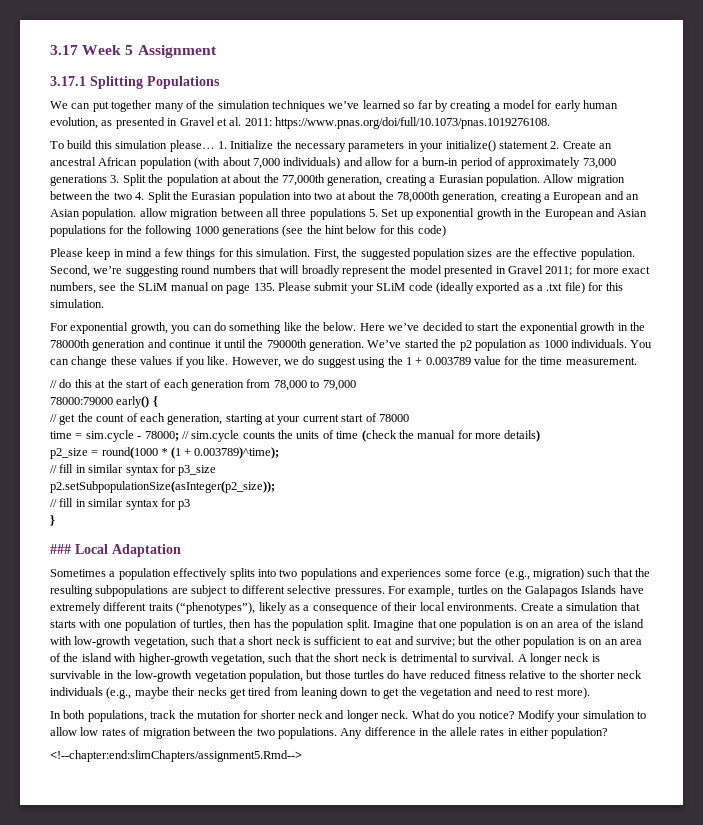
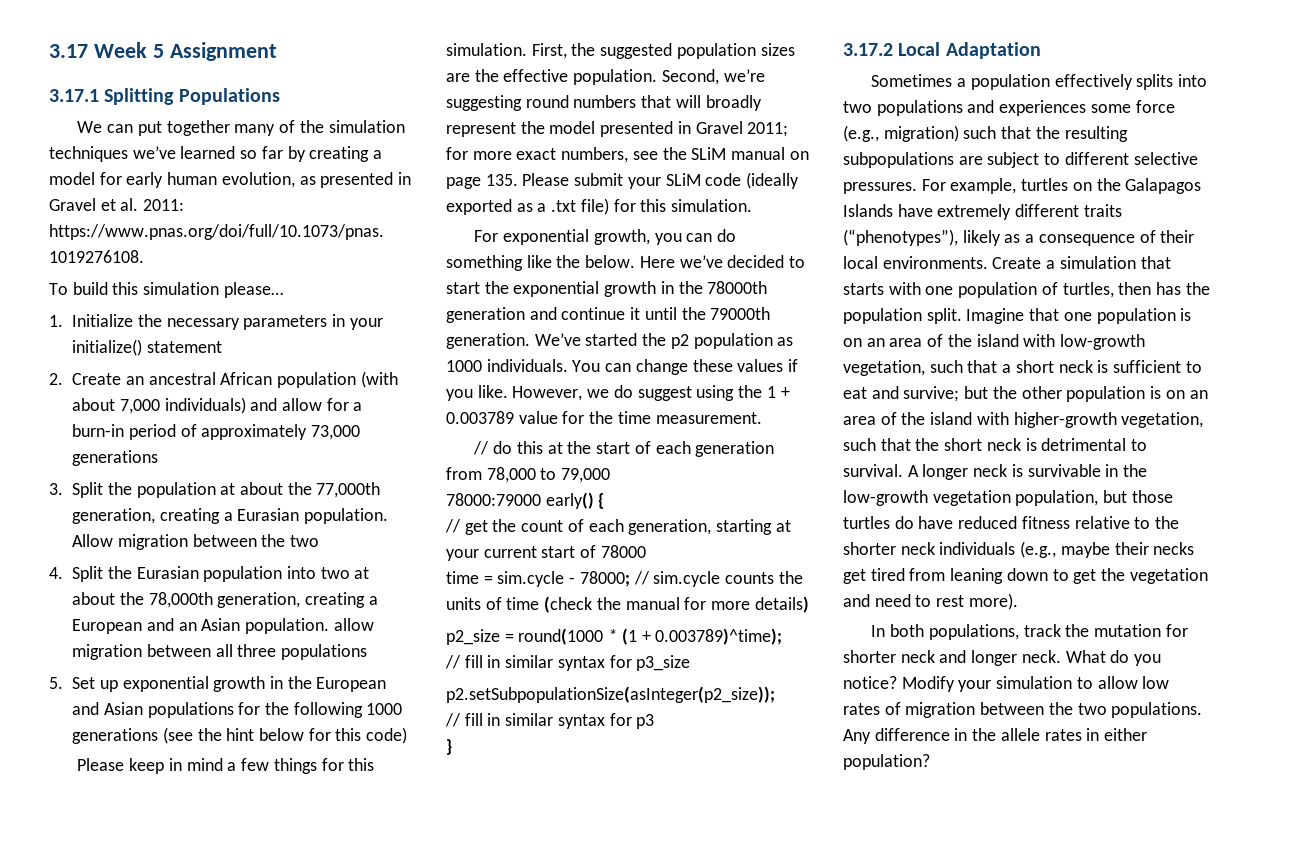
(215, 146) none -> (283, 290) //
(548, 145) none -> (222, 347) //
(107, 180) none -> (159, 458) //
(132, 196) none -> (320, 541) //
(366, 214) none -> (368, 652) //
[50,544,71,554] ### -> [843,43,893,56] 3.17.2
[50,750,302,762] // <!--chapter:end:slimChapters/assignment5.Rmd--> -> (930, 762) none

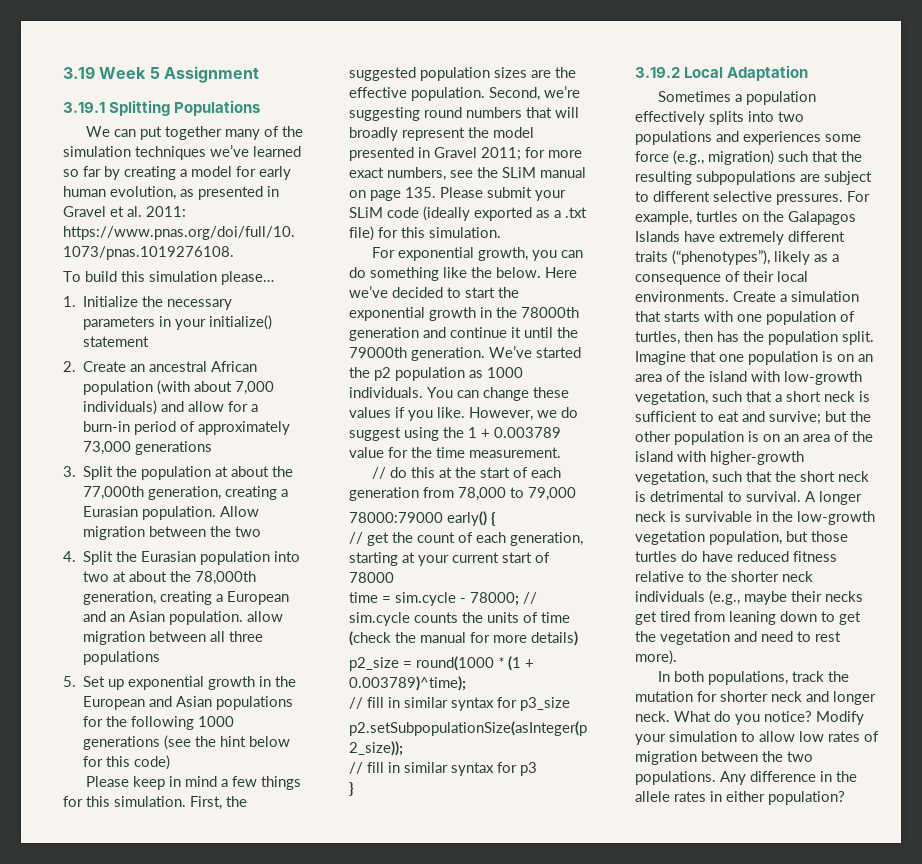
[49,44,88,58] 3.17 -> [63,66,95,79] 3.19
[49,89,99,102] 3.17.1 -> [63,102,105,113] 3.19.1
[843,43,893,56] 3.17.2 -> [635,67,680,78] 3.19.2

